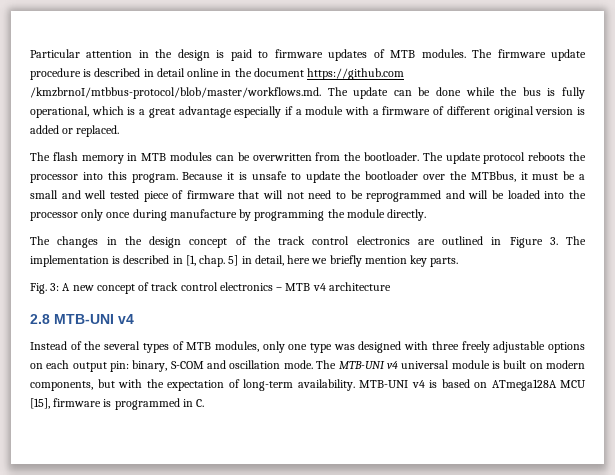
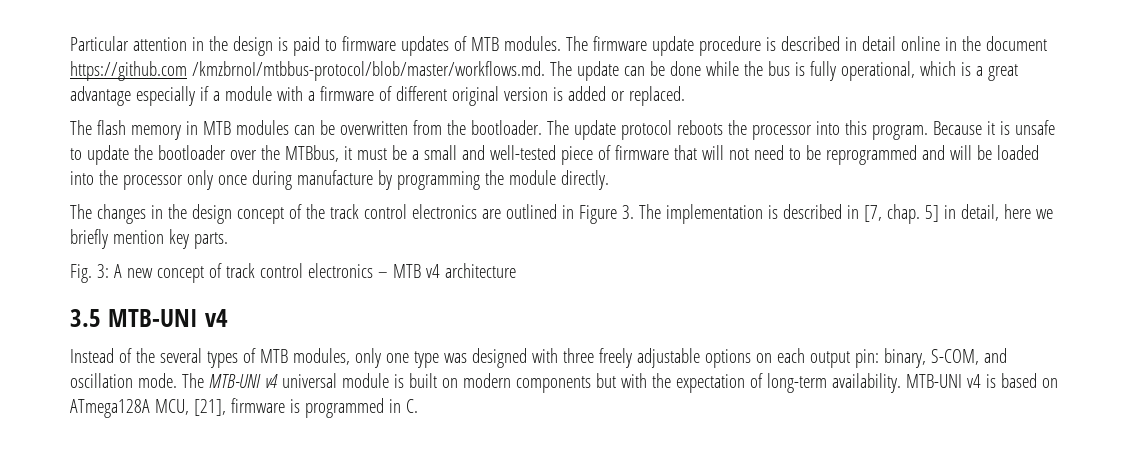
[84,190,139,199] well tested -> [489,145,556,160] well-tested
[185,255,196,266] [1, -> [863,205,882,222] [7,
[30,314,50,324] 2.8 -> [70,309,101,327] 3.5
[170,361,204,369] S-COM -> [930,349,979,365] S-COM,
[30,381,93,391] components, -> [515,376,591,393] components
[560,380,586,388] [30,398,50,409] MCU [15], -> [154,399,226,416] MCU, [21],

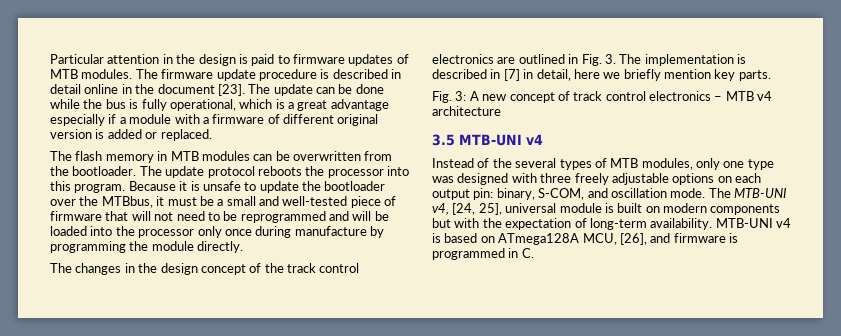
[70,61,545,81] https://github.com /kmzbrnoI/mtbbus-protocol/blob/master/workflows.md. -> [217,84,245,96] [23].
[578,205,617,224] Figure -> [581,54,602,66] Fig.
[863,204,939,224] [7, chap. 5] -> [503,69,520,81] [7]
[264,374,278,388] v4 -> [432,203,502,215] v4, [24, 25],
[193,399,226,416] [21], -> [619,233,671,245] [26], and

